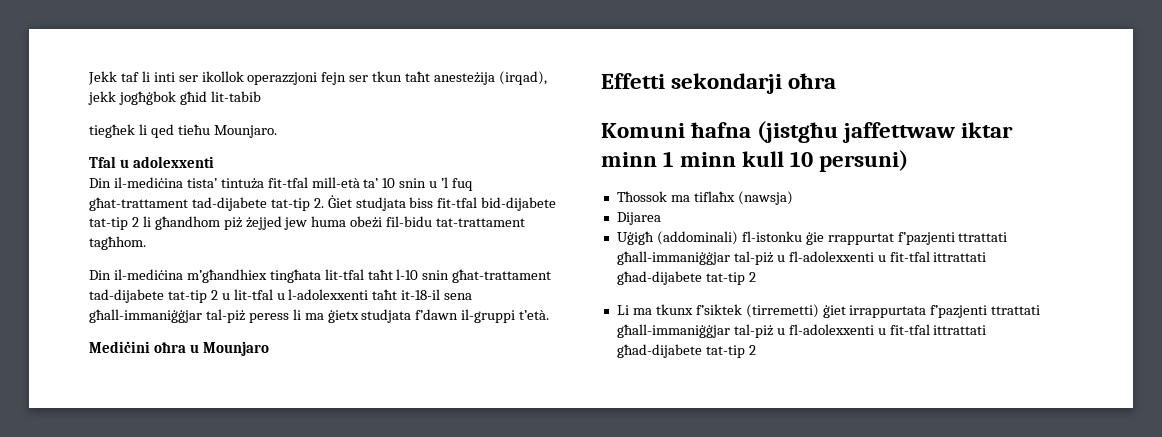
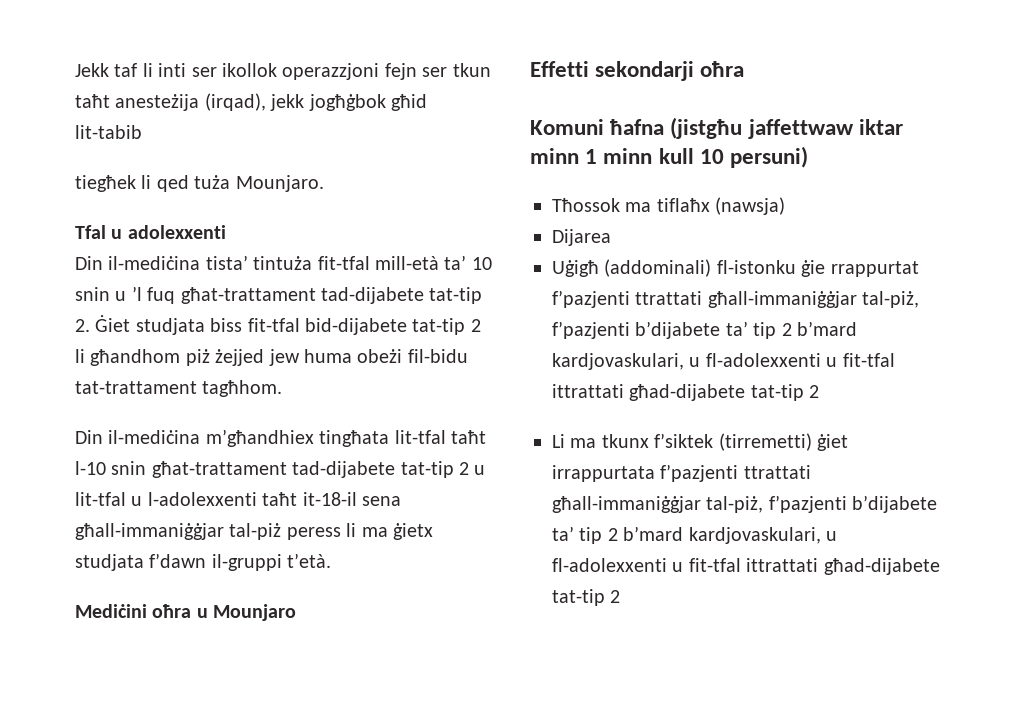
[177,124,210,135] tieħu -> [194,175,231,189] tuża
[733,251,773,265] tal-piż -> [862,291,920,308] [552,321,857,339] [552,353,684,370] tal-piż, f’pazjenti b’dijabete ta’ tip 2 b’mard kardjovaskulari,
[733,324,773,338] tal-piż -> [706,495,938,513] [552,526,821,544] tal-piż, f’pazjenti b’dijabete ta’ tip 2 b’mard kardjovaskulari,

